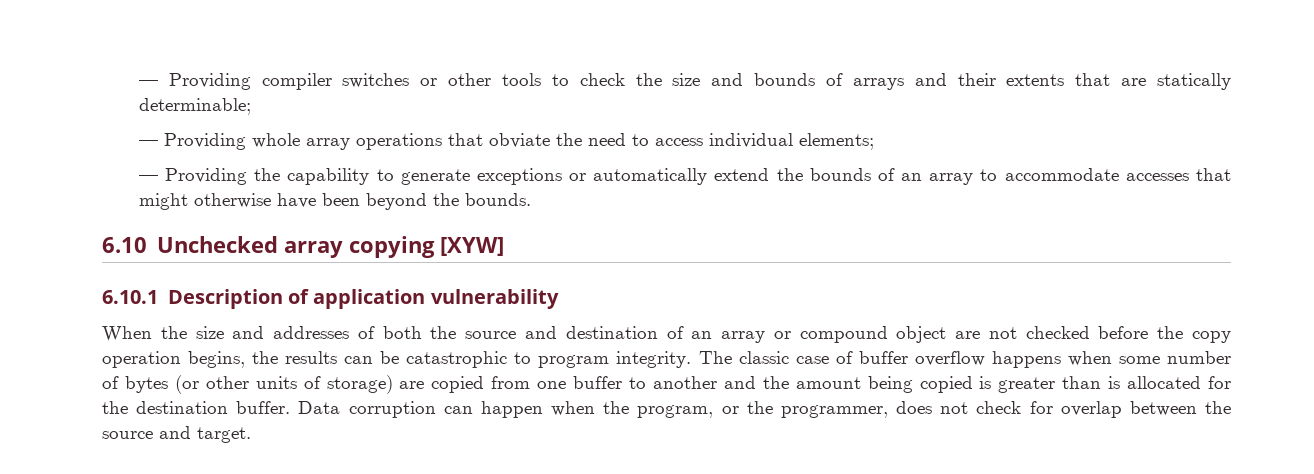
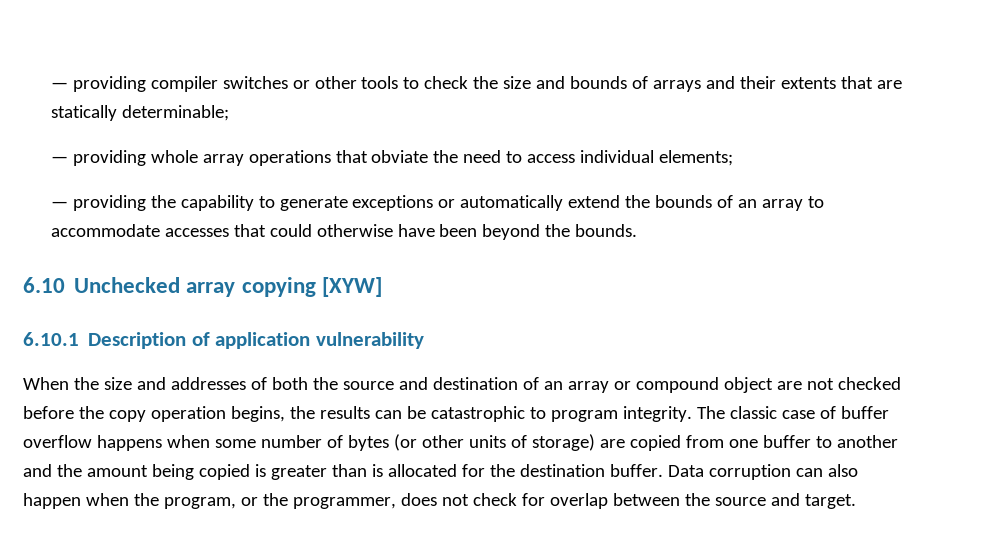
[138,73,251,90] — Providing -> [50,76,146,92] — providing
[163,133,246,150] Providing -> [72,150,146,166] providing
[165,168,248,185] Providing -> [72,195,146,211] providing
[138,193,188,210] might -> [269,224,312,237] could
(473, 410) none -> [827,464,858,477] also

